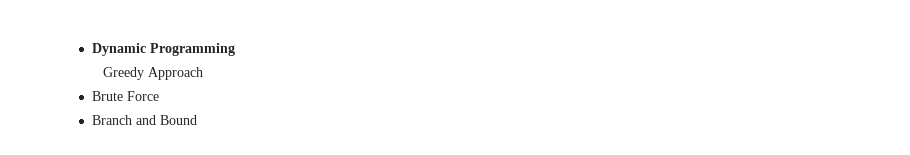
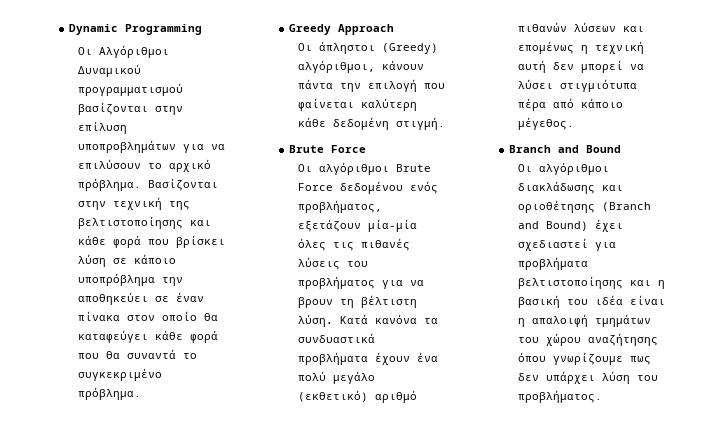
[103,67,204,80] [91,91,159,101] [91,115,197,125] Greedy Approach // Brute Force // Branch and Bound -> [77,45,169,58] [77,64,141,77] [77,83,183,96] [77,102,183,115] [77,121,127,134] [77,140,225,153] [77,159,211,172] [77,178,218,191] [77,197,190,210] [77,216,211,229] [77,235,225,248] [77,254,176,267] [77,273,183,286] [77,292,204,305] [77,311,218,321] [77,330,218,343] [77,349,197,359] [77,368,162,381] [77,387,141,400] [288,24,394,35] [297,41,438,54] [297,60,424,73] [297,79,445,92] [297,98,417,111] [297,117,445,130] [288,145,366,153] [297,162,431,175] [297,181,438,194] [297,200,382,213] [297,219,417,232] [297,238,410,251] [297,257,368,270] [297,276,424,289] [297,295,417,308] [297,314,438,327] [297,333,375,343] [297,352,438,365] [297,371,375,384] [297,390,417,403] [517,22,644,32] [517,41,644,54] [517,60,644,73] [517,79,637,92] [517,98,623,111] [517,117,574,130] [508,145,621,153] [517,162,609,175] [517,181,623,194] [517,200,651,213] [517,219,623,232] [517,238,616,251] [517,257,588,270] [517,276,665,289] [517,295,665,308] [517,314,651,327] [517,333,658,346] [517,352,651,365] [517,371,658,384] [517,390,602,403] Οι Αλγόριθμοι Δυναμικού προγραμματισμού βασίζονται στην επίλυση υποπροβλημάτων για να επιλύσουν το αρχικό πρόβλημα. Βασίζονται στην τεχνική της βελτιστοποίησης και κάθε φορά που βρίσκει λύση σε κάποιο υποπρόβλημα την αποθηκεύει σε έναν πίνακα στον οποίο θα καταφεύγει κάθε φορά που θα συναντά το συγκεκριμένο πρόβλημα. // Greedy Approach // Οι άπληστοι (Greedy) αλγόριθμοι, κάνουν πάντα την επιλογή που φαίνεται καλύτερη κάθε δεδομένη στιγμή. // Brute Force // Οι αλγόριθμοι Brute Force δεδομένου ενός προβλήματος, εξετάζουν μία-μία όλες τις πιθανές λύσεις του προβλήματος για να βρουν τη βέλτιστη λύση. Κατά κανόνα τα συνδυαστικά προβλήματα έχουν ένα πολύ μεγάλο (εκθετικό) αριθμό πιθανών λύσεων και επομένως η τεχνική αυτή δεν μπορεί να λύσει στιγμιότυπα πέρα από κάποιο μέγεθος. // Branch and Bound // Οι αλγόριθμοι διακλάδωσης και οριοθέτησης (Branch and Bound) έχει σχεδιαστεί για προβλήματα βελτιστοποίησης και η βασική του ιδέα είναι η απαλοιφή τμημάτων του χώρου αναζήτησης όπου γνωρίζουμε πως δεν υπάρχει λύση του προβλήματος.

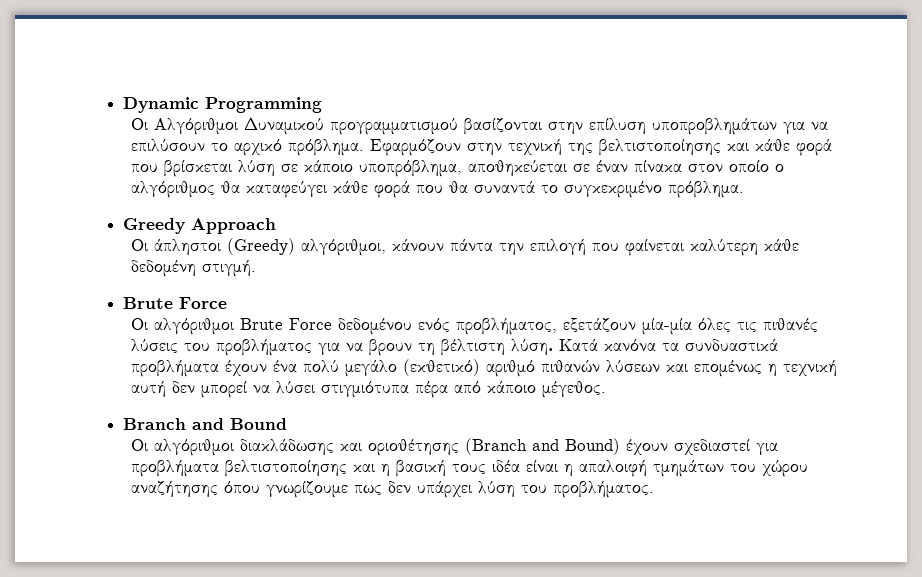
[147,178,218,191] Βασίζονται -> [370,139,462,156] Εφαρμόζουν
[175,235,225,248] βρίσκει -> [164,160,233,177] βρίσκεται
[77,273,183,286] [77,292,148,305] υποπρόβλημα την αποθηκεύει -> [359,160,568,177] υποπρόβλημα, αποθηκεύεται
(197, 316) none -> [775,164,785,172] [131,181,216,198] ο αλγόριθμος
[594,219,623,232] έχει -> [626,439,669,455] έχουν
[566,299,588,305] του -> [452,463,487,474] τους

